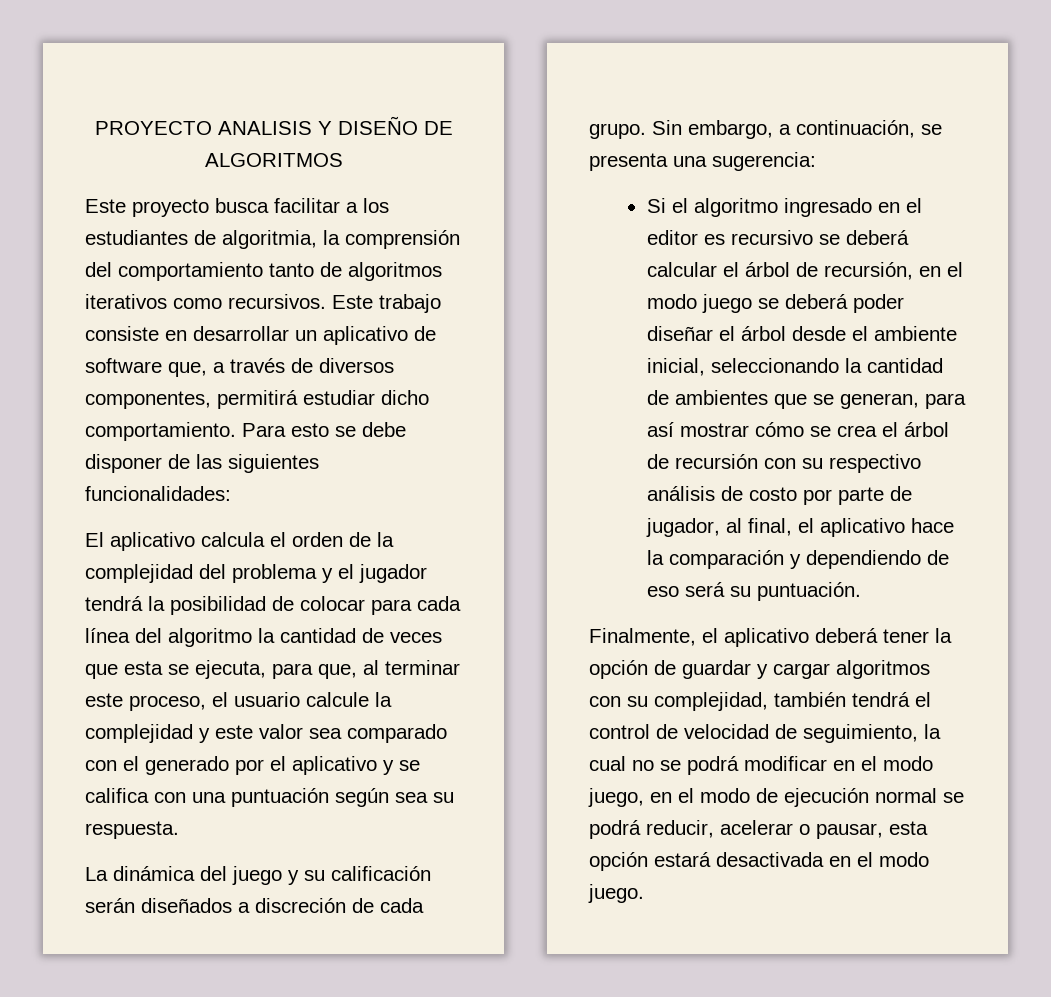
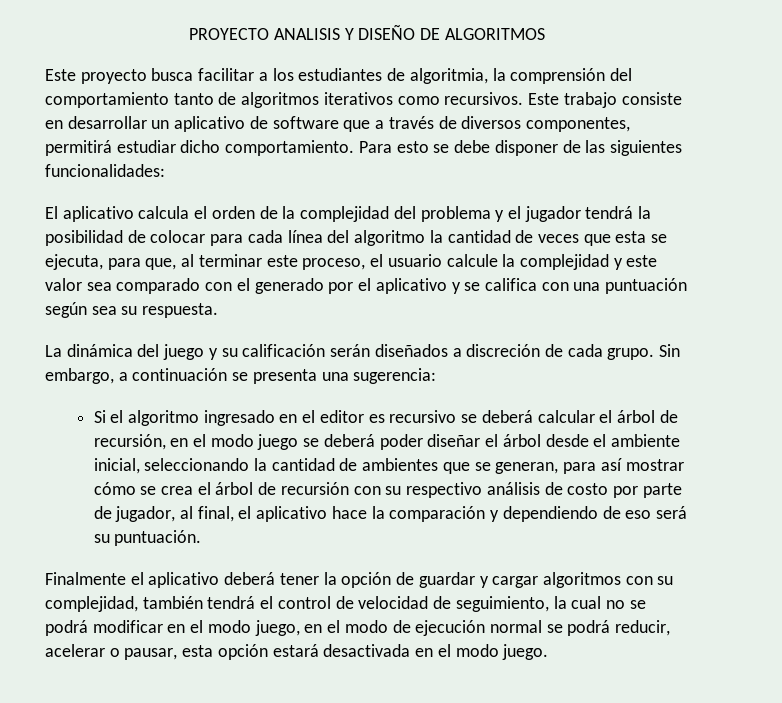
[168,362,207,377] que, -> [343,120,371,132] que
[796,120,915,138] continuación, -> [132,368,228,381] continuación
[589,628,696,646] Finalmente, -> [45,572,126,585] Finalmente

